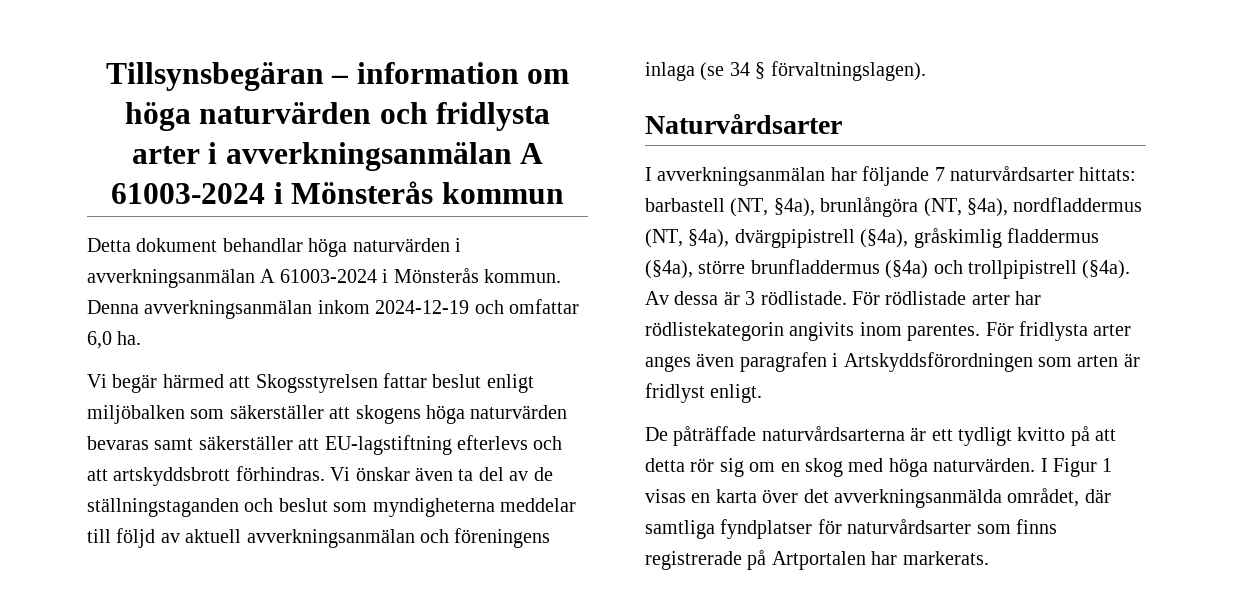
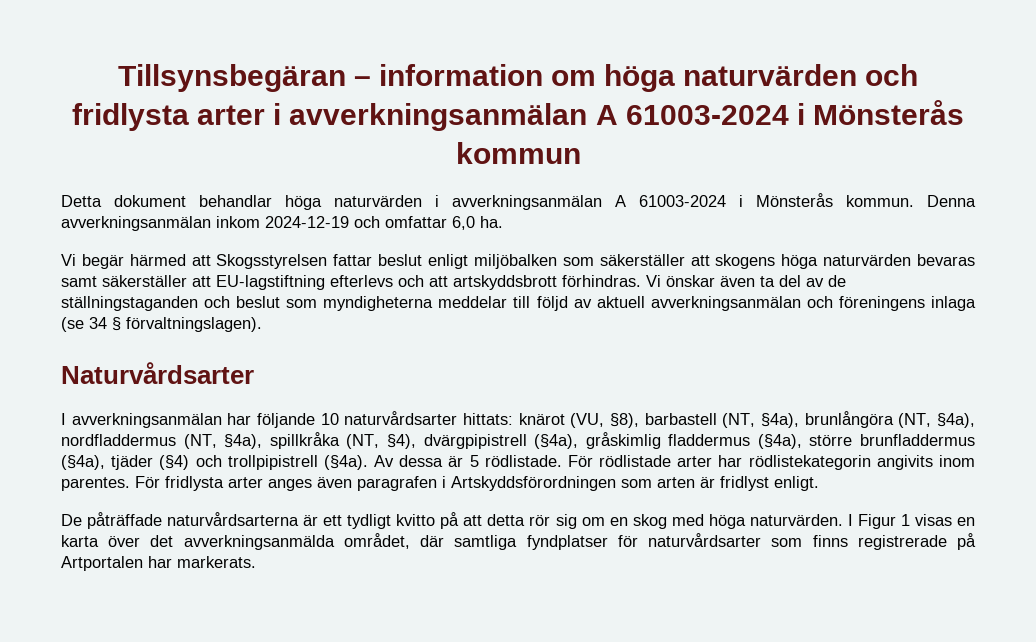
[934,167,945,181] 7 -> [320,413,339,425] 10
(1137, 174) none -> [518,413,639,428] knärot (VU, §8),
(730, 238) none -> [269,432,416,449] spillkråka (NT, §4),
[885,260,929,279] (§4a) -> [61,455,190,470] (§4a), tjäder (§4)
[745,291,756,305] 3 -> [469,455,479,467] 5

